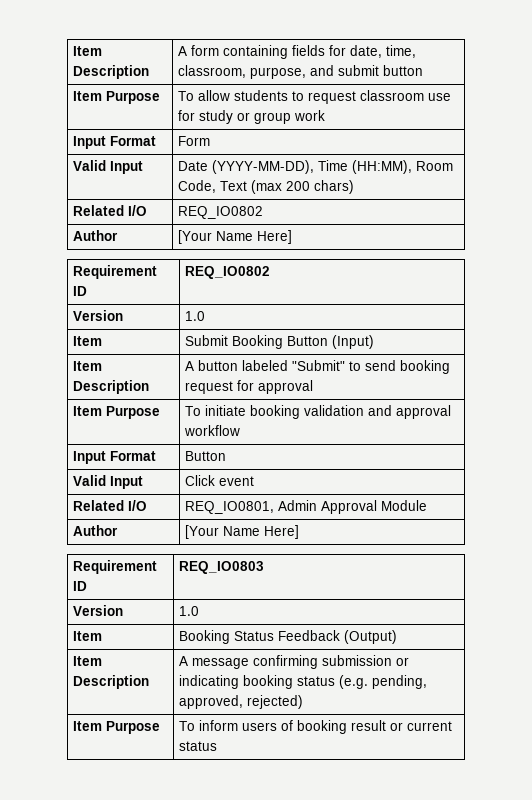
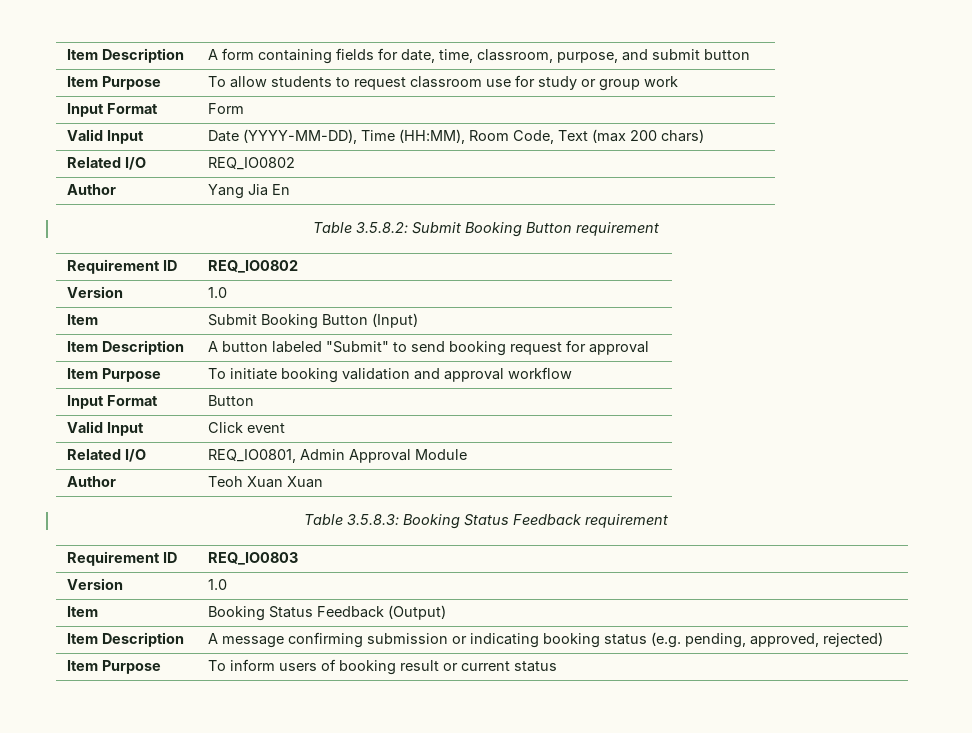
[178,230,293,244] [Your Name Here] -> [208,184,291,199] [313,222,659,237] Yang Jia En // Table 3.5.8.2: Submit Booking Button requirement
[185,525,300,539] [Your Name Here] -> [208,476,324,488] [304,514,668,529] Teoh Xuan Xuan // Table 3.5.8.3: Booking Status Feedback requirement

